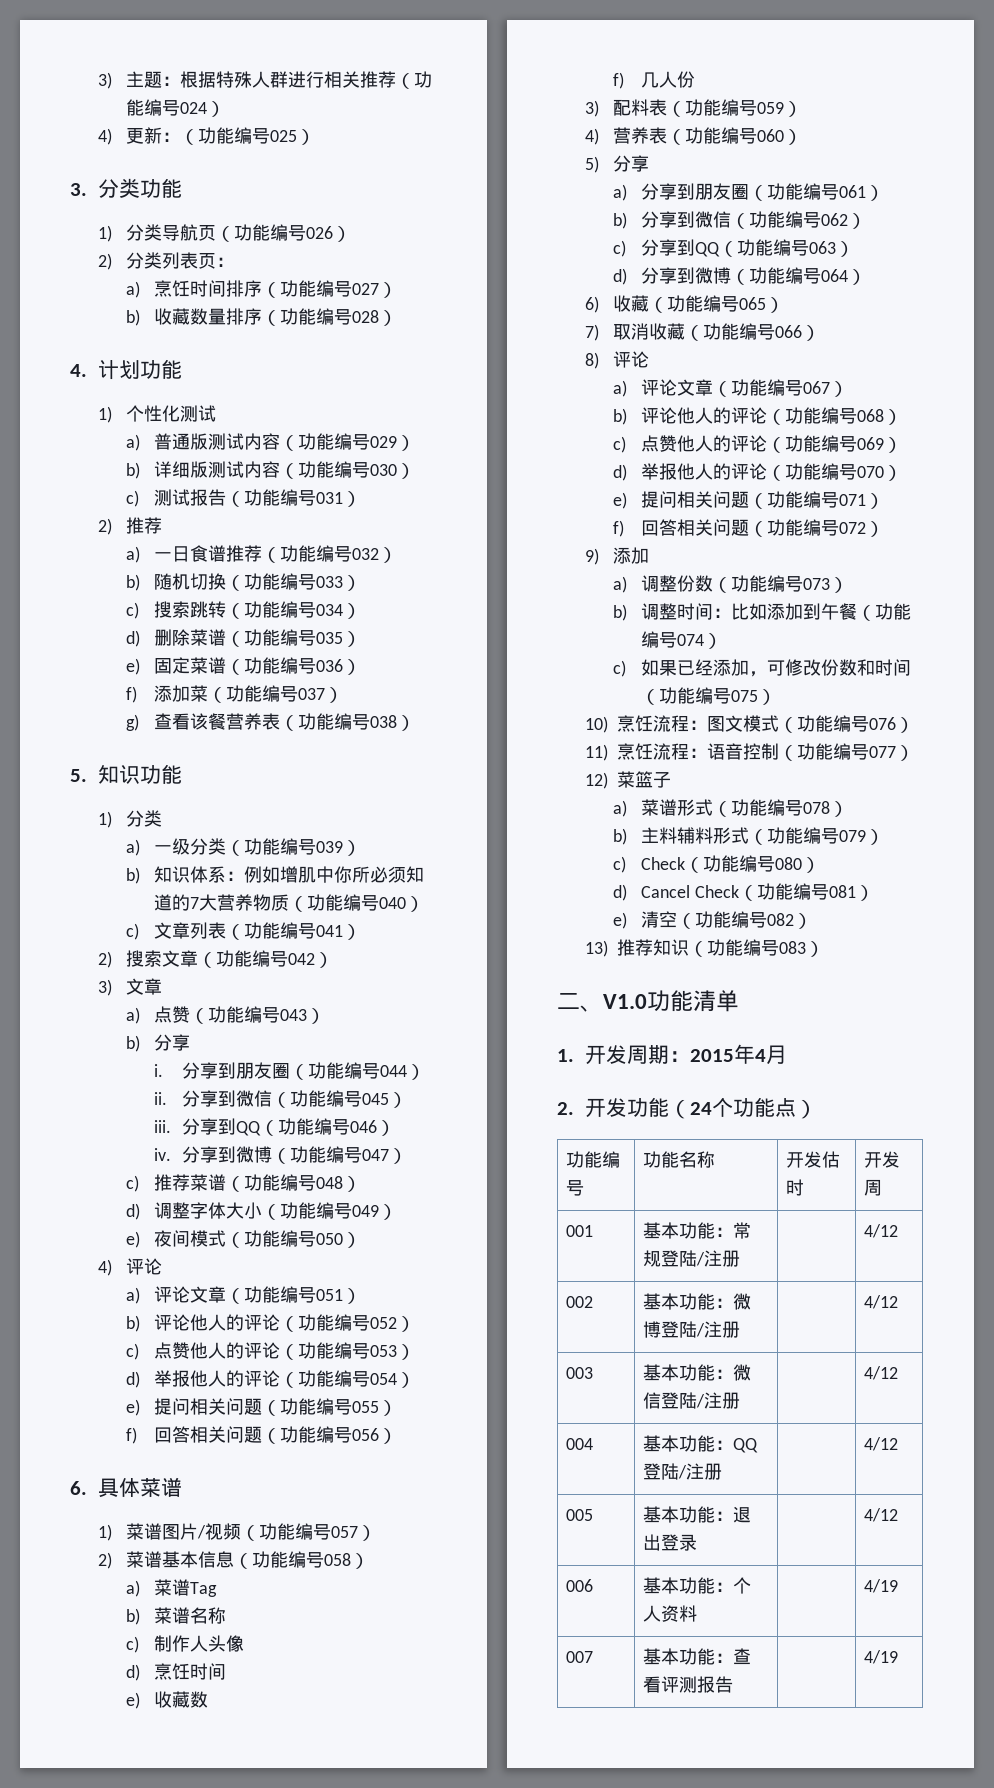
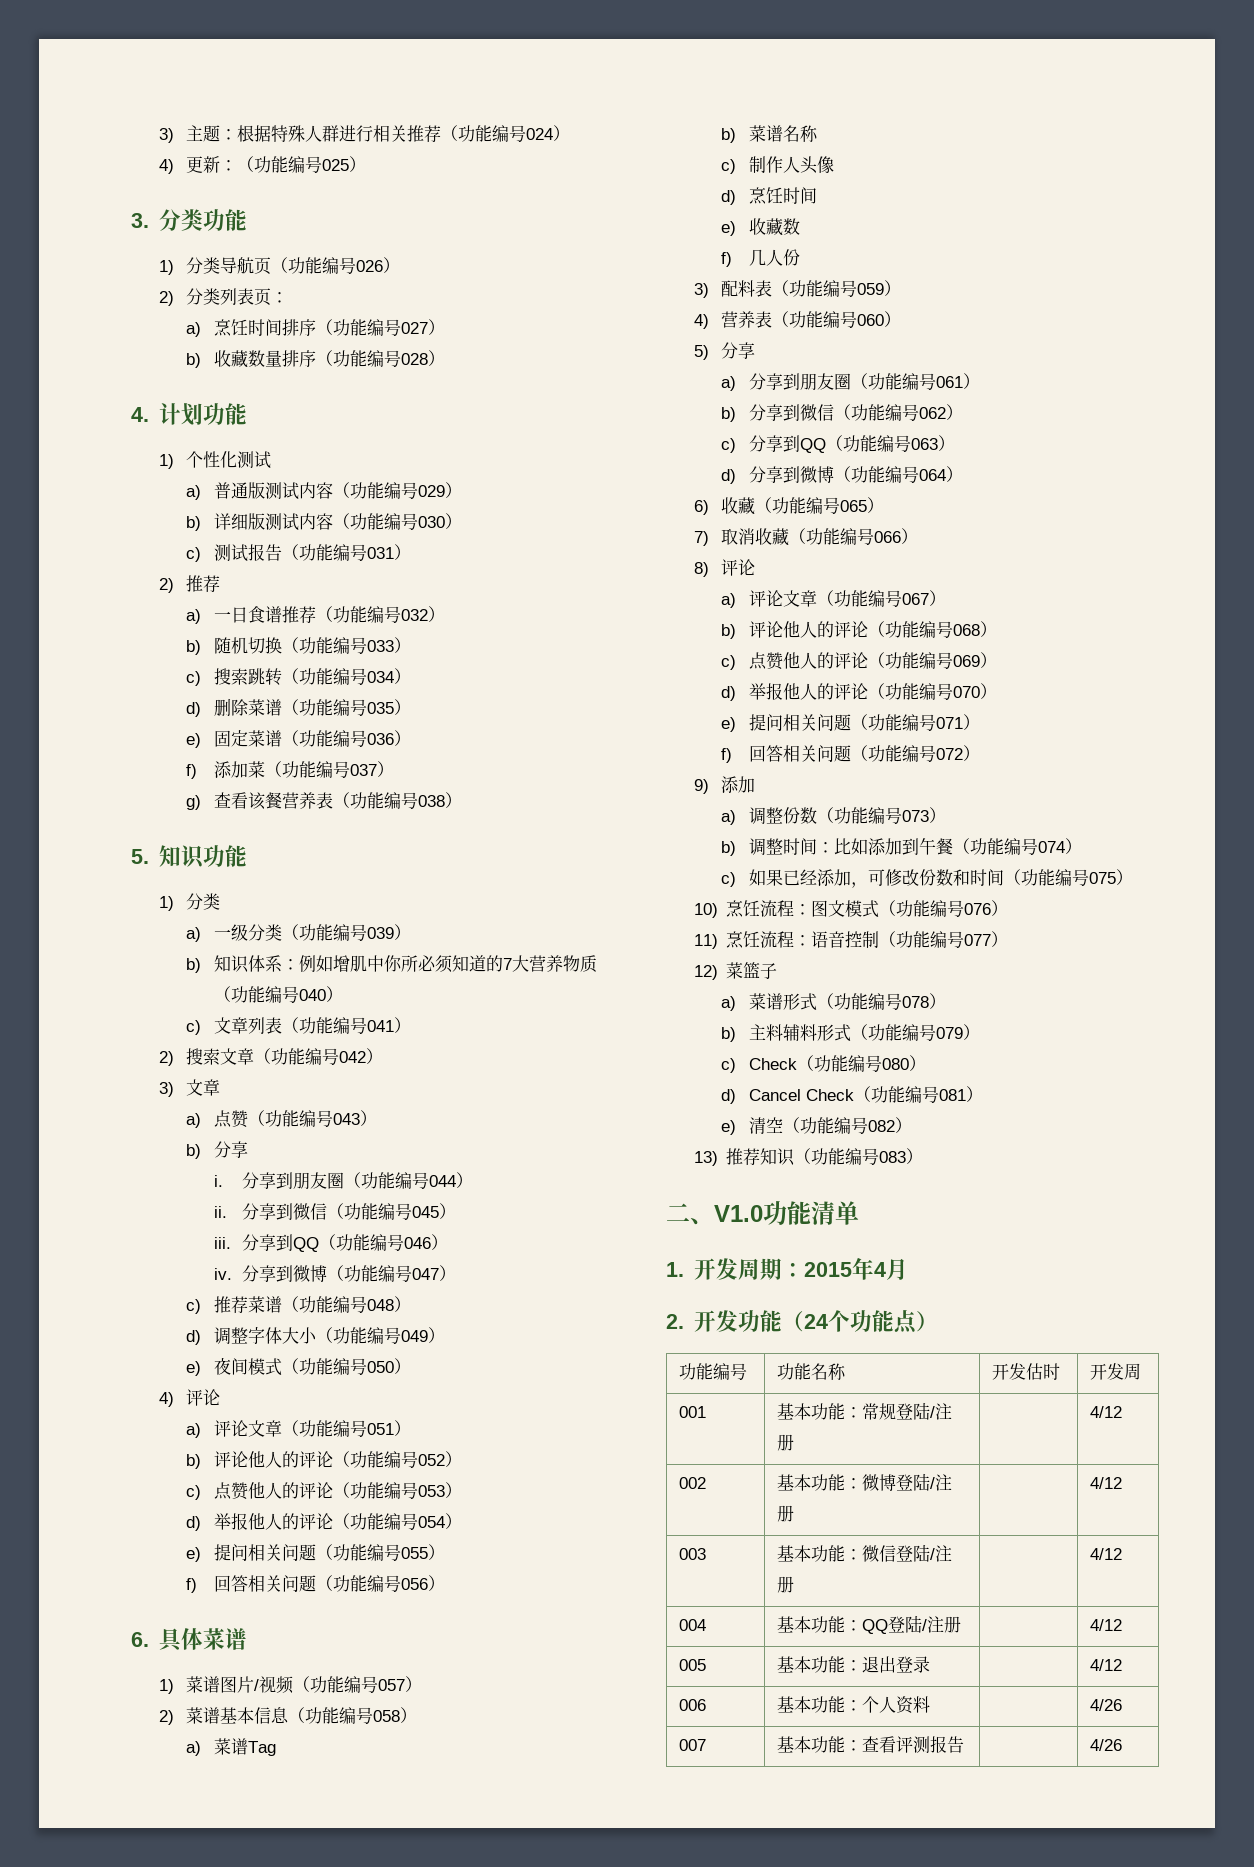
[864,1579,899,1593] 4/19 -> [1089,1699,1122,1711] 4/26
[864,1650,899,1664] 4/19 -> [1089,1739,1122,1751] 4/26

